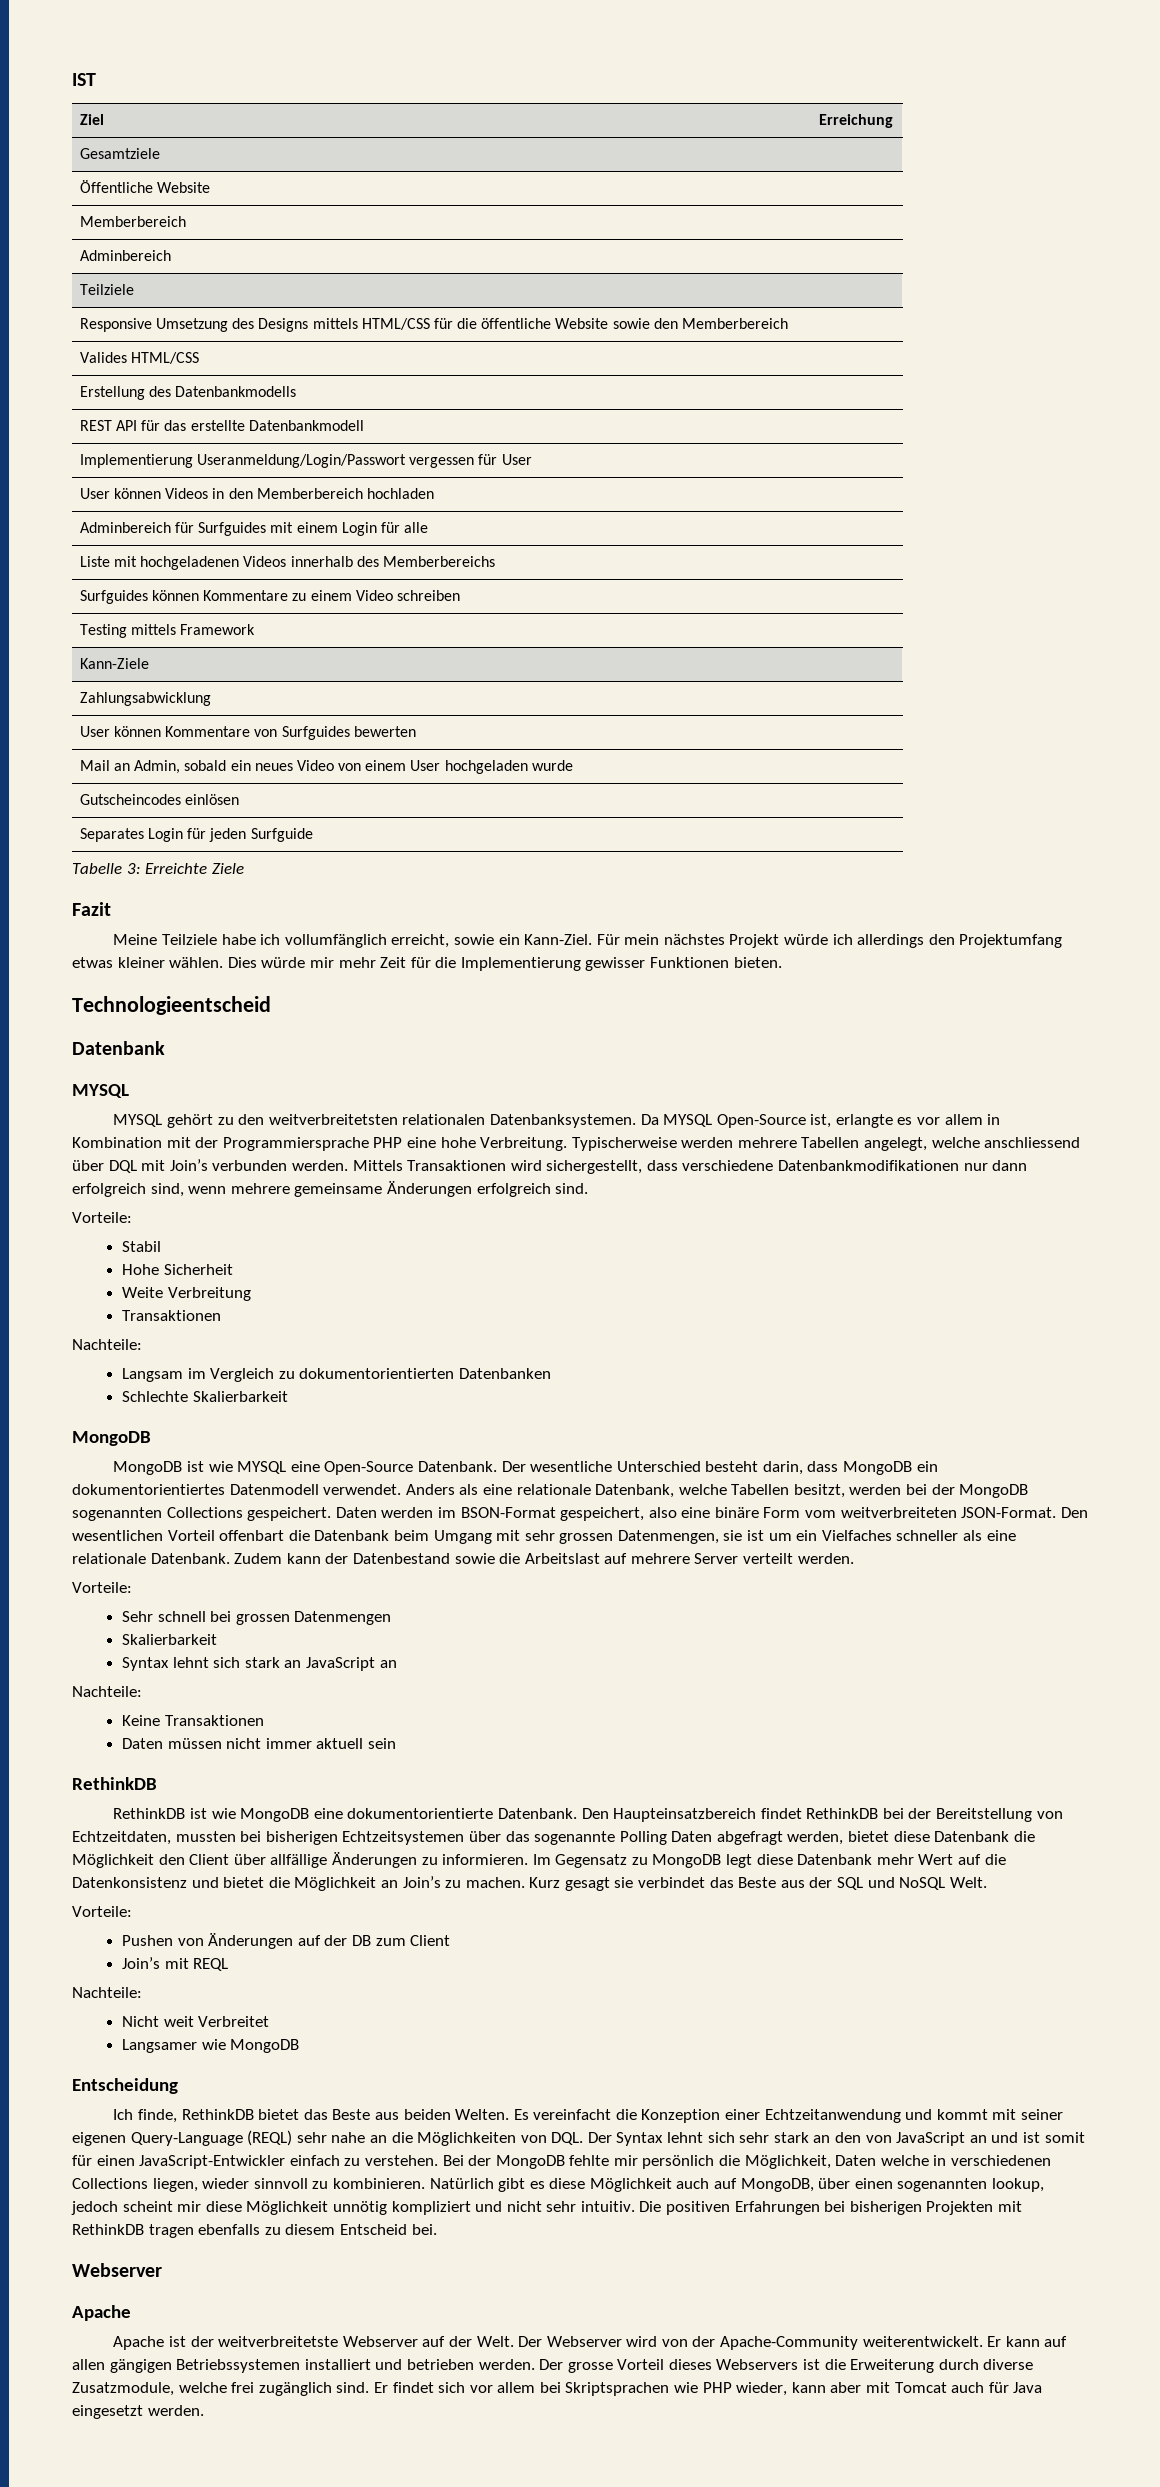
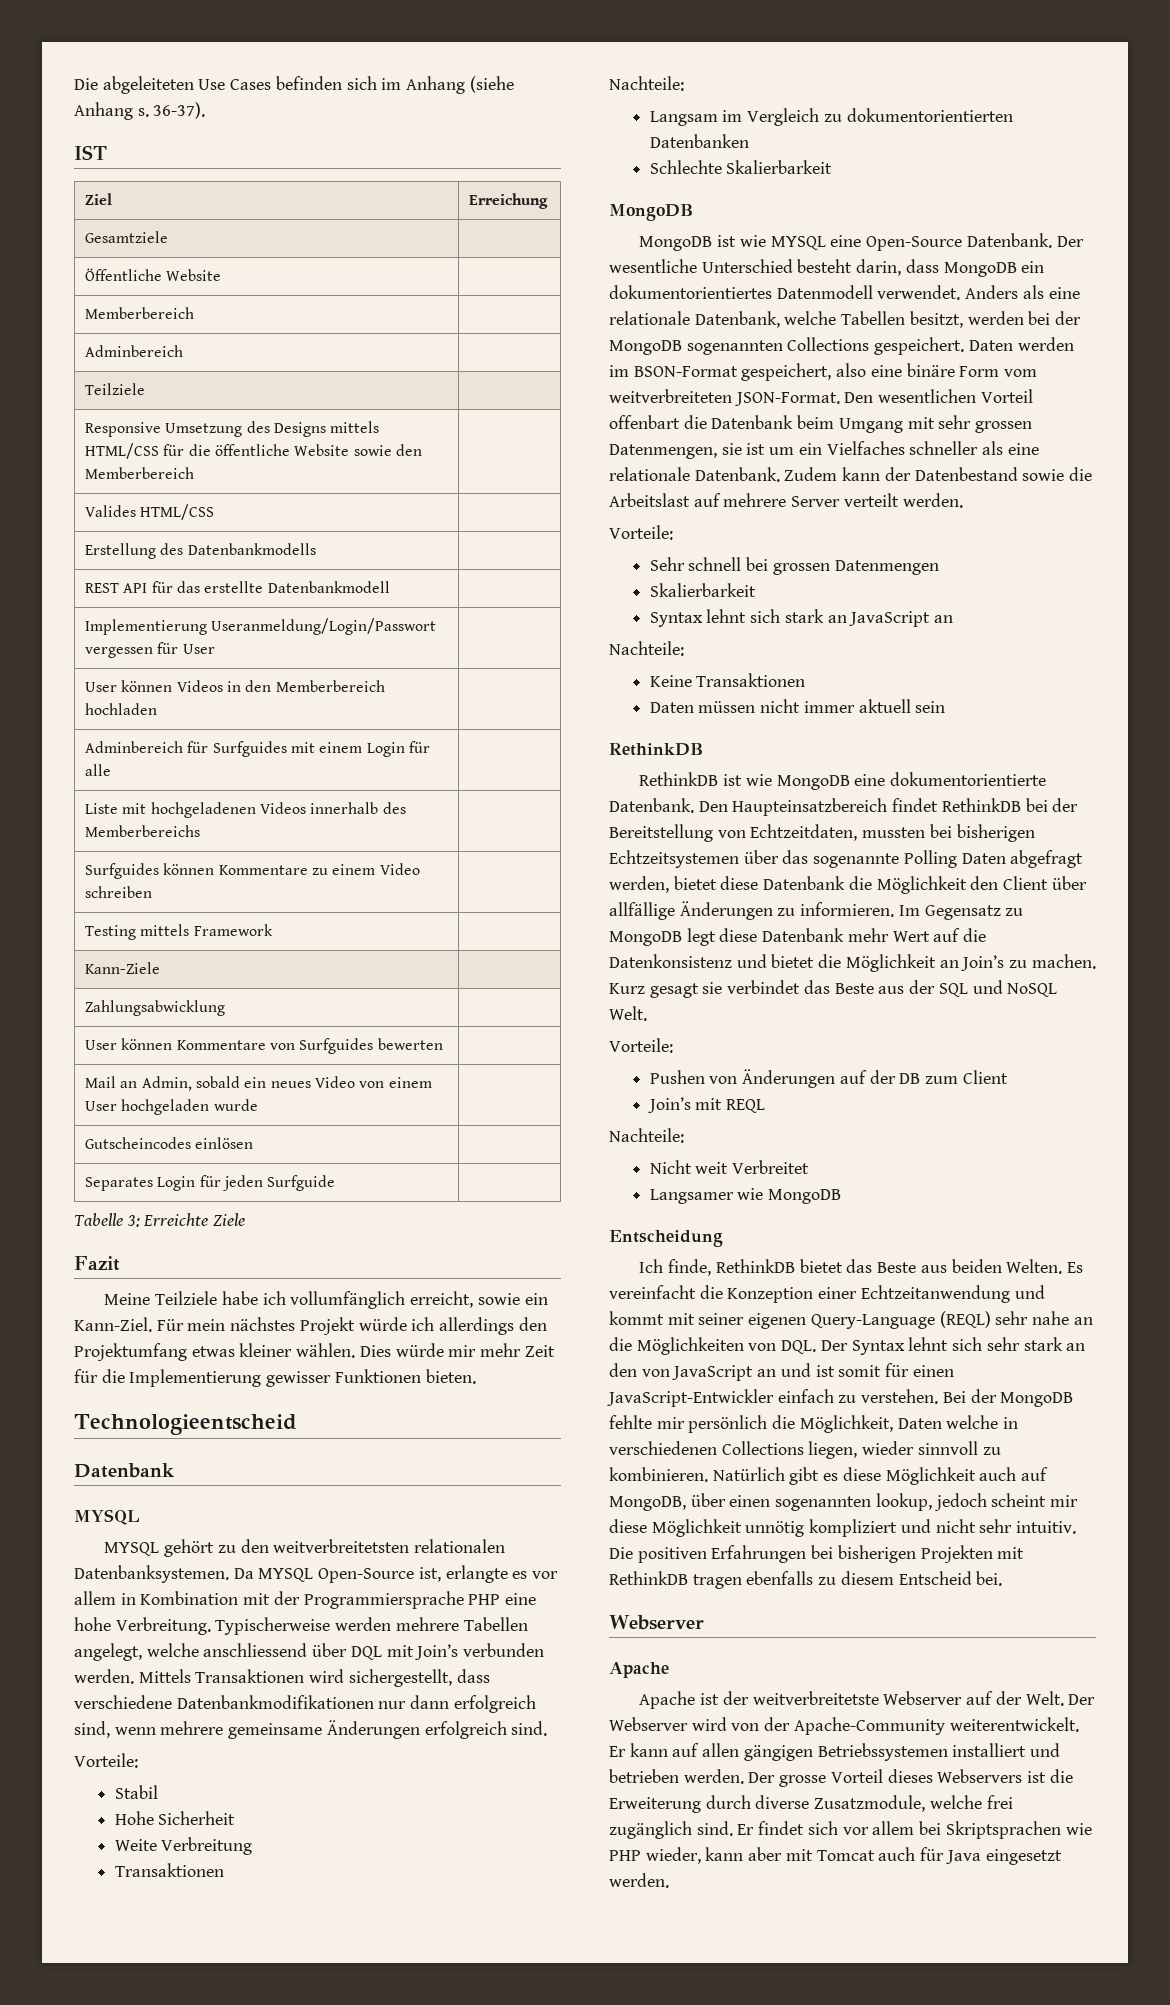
(72, 79) none -> [74,76,514,94] [74,102,206,120] Die abgeleiteten Use Cases befinden sich im Anhang (siehe Anhang s. 36-37). //

